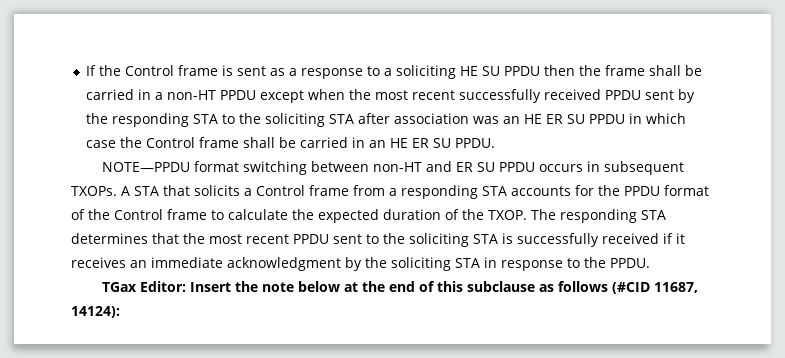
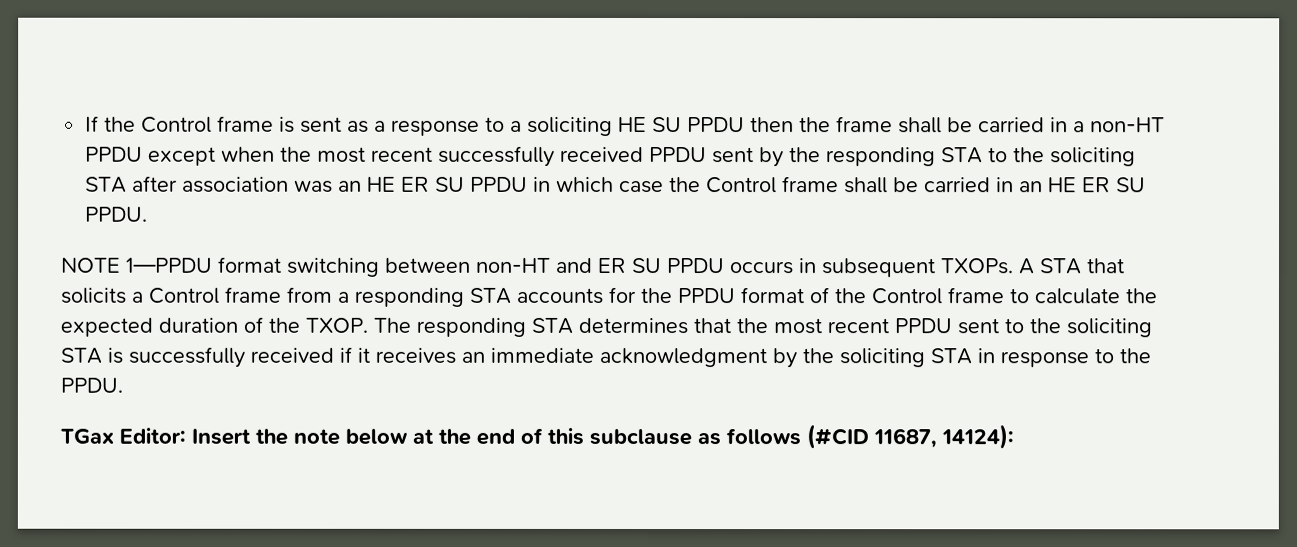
[101,162,190,172] NOTE—PPDU -> [61,257,213,273] NOTE 1—PPDU

